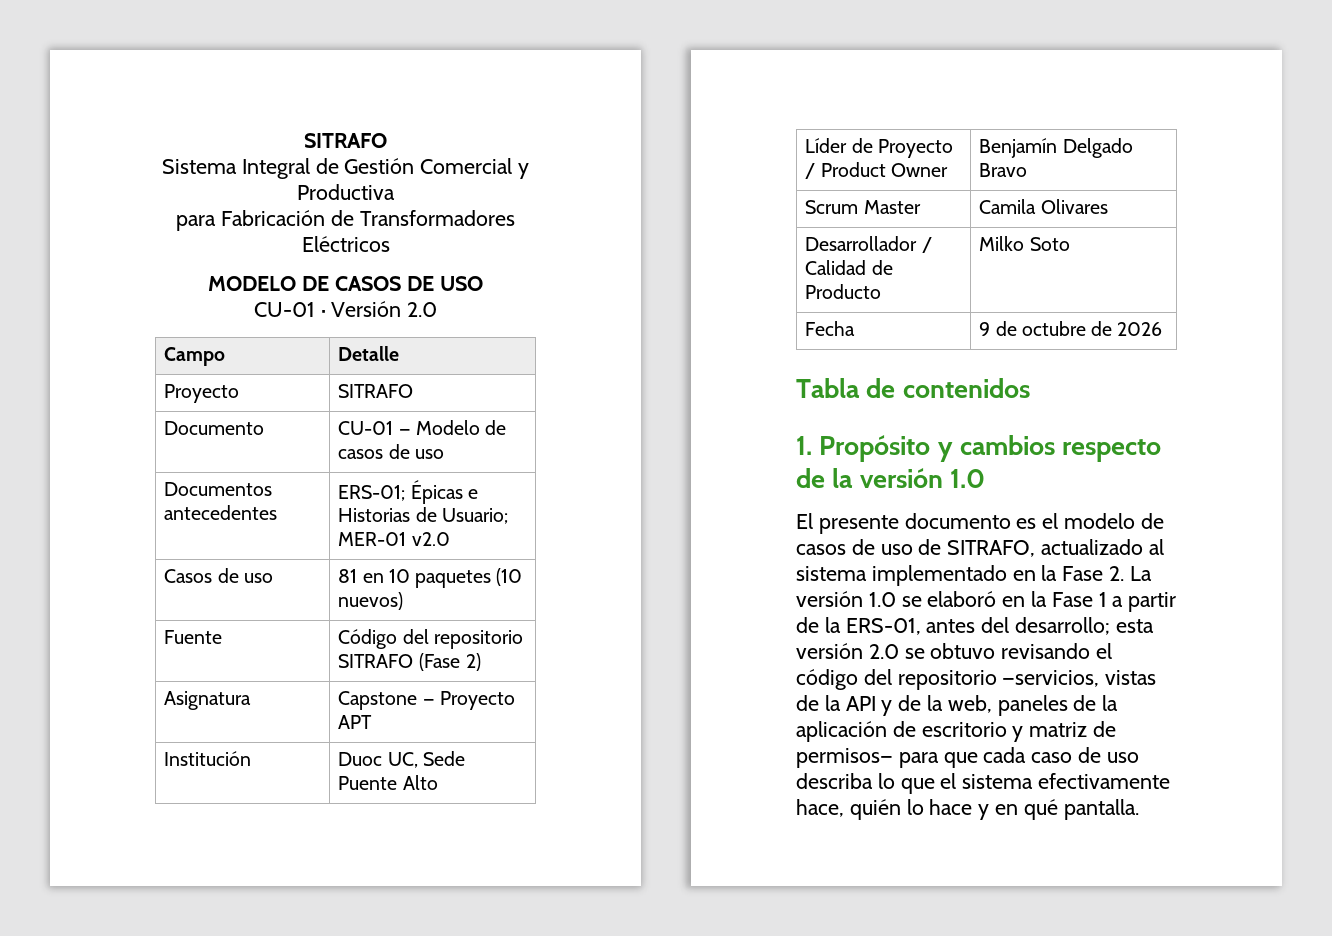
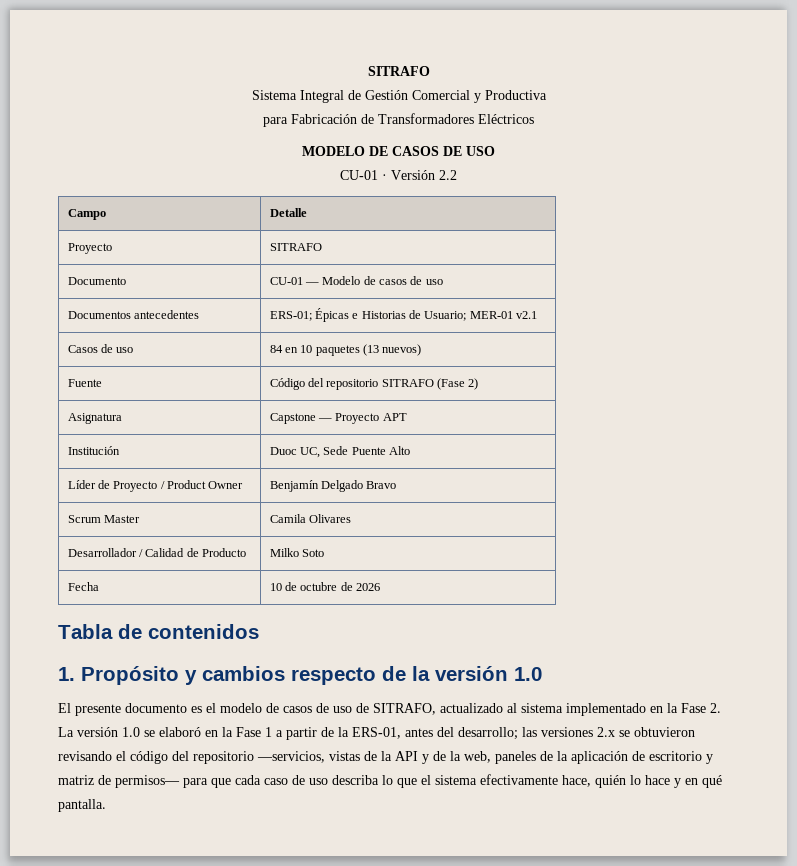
[407,302,438,317] 2.0 -> [439,170,457,180] 2.2
[411,532,450,546] v2.0 -> [516,311,538,319] v2.1
[338,569,358,583] 81 -> [269,345,283,353] 84
[496,568,523,586] (10 -> [363,344,380,356] (13
[979,322,991,336] 9 -> [269,583,282,591] 10
[1115,619,1154,633] [796,643,996,659] esta versión 2.0 se obtuvo -> [522,727,695,737] las versiones 2.x se obtuvieron

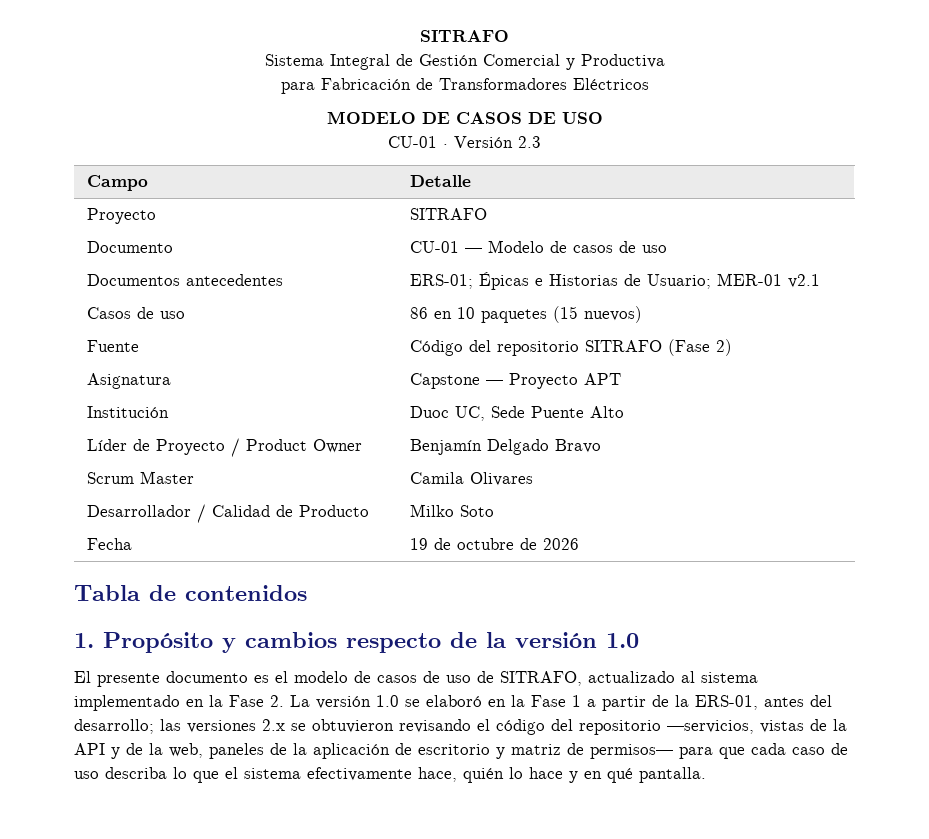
[439,170,457,180] 2.2 -> [518,136,541,148] 2.3
[269,345,283,353] 84 -> [410,307,429,319] 86
[363,344,380,356] (13 -> [553,306,579,323] (15
[269,583,282,591] 10 -> [410,538,429,550] 19

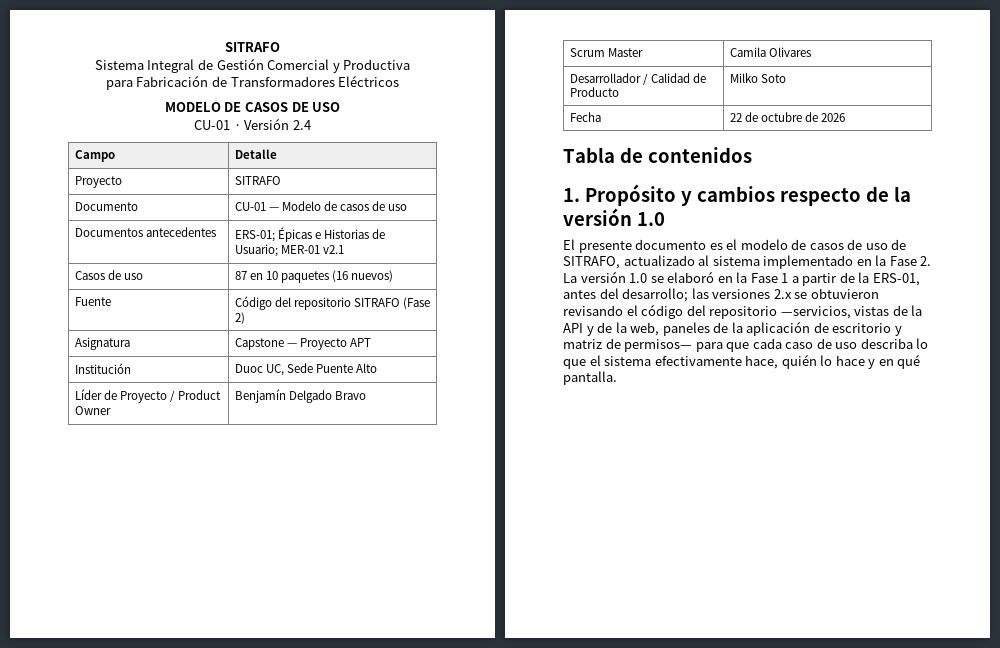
[518,136,541,148] 2.3 -> [292,120,311,130] 2.4
[410,307,429,319] 86 -> [234,271,247,280] 87
[553,306,579,323] (15 -> [331,270,348,282] (16
[410,538,429,550] 19 -> [729,113,742,122] 22

